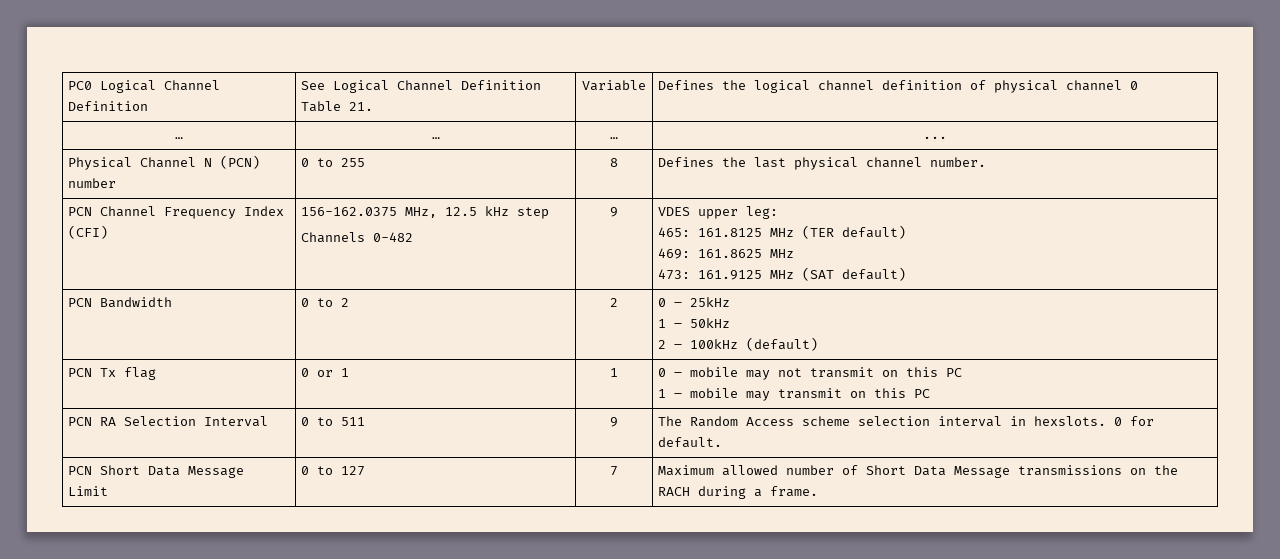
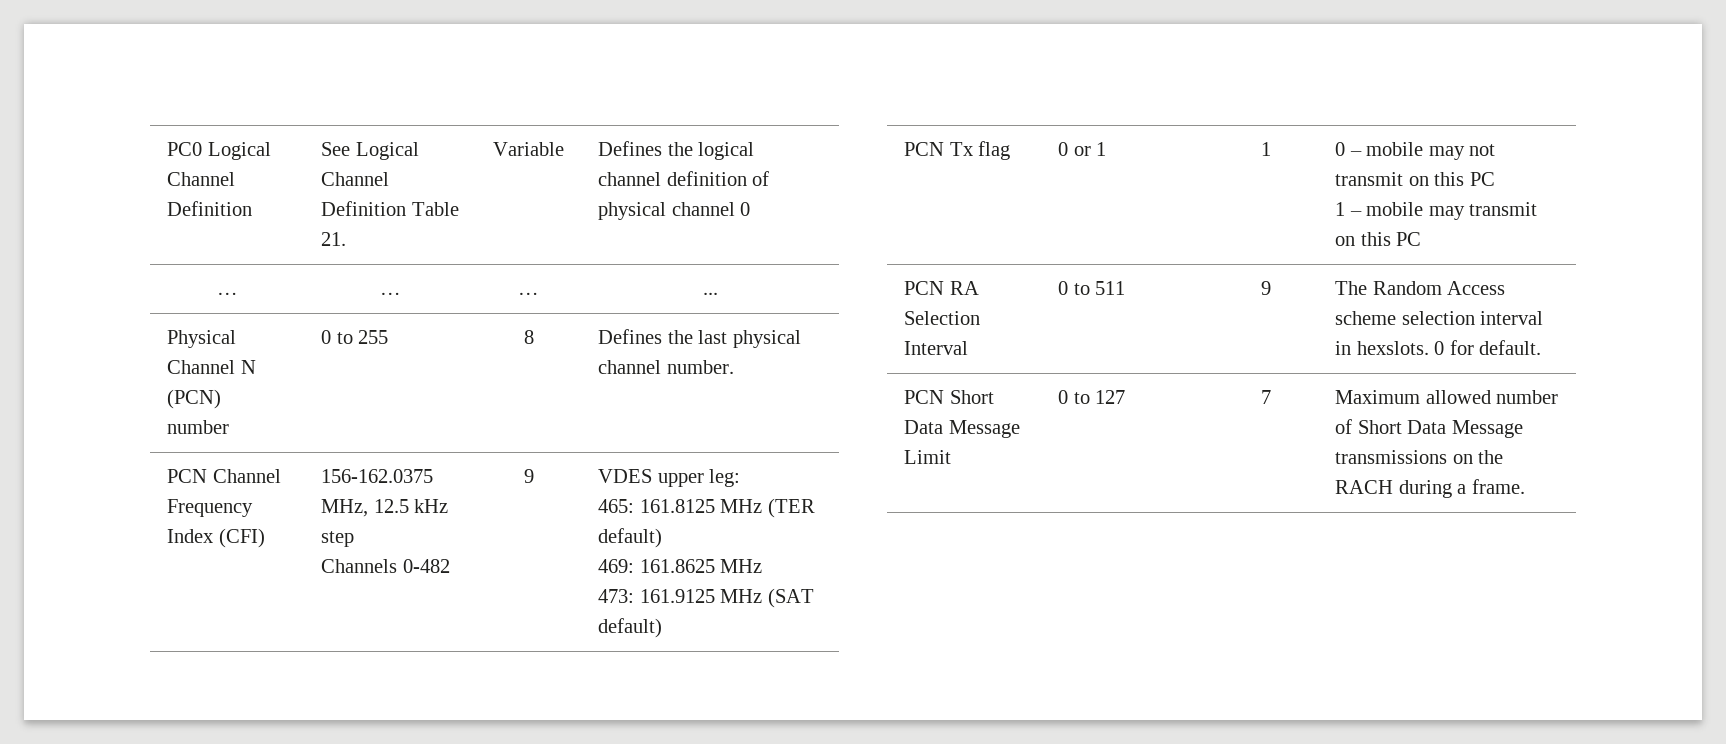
[67,297,172,308] [300,298,349,307] [610,298,618,307] [657,297,730,307] [657,318,730,328] [657,337,818,351] // PCN Bandwidth | 0 to 2 | 2 | 0 – 25kHz // 1 – 50kHz // 2 – 100kHz (default) -> (663, 628) none

